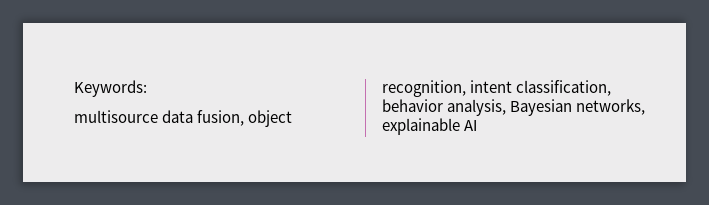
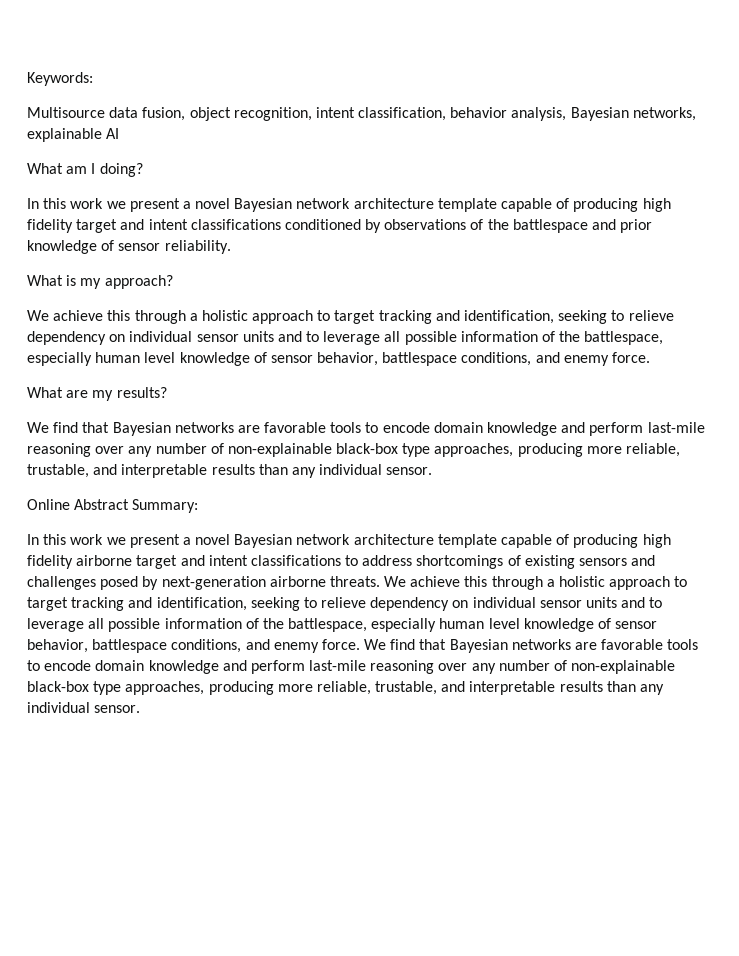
[74,110,158,123] multisource -> [27,107,105,118] Multisource
(478, 125) none -> [27,163,143,177] [27,198,671,212] [27,219,653,233] [27,240,231,254] [27,275,173,289] [27,310,674,324] [27,331,664,345] [27,352,651,366] [27,387,167,401] [27,422,705,436] [27,443,681,457] [27,464,433,478] [27,499,199,513] [27,534,671,548] [27,555,656,569] [27,576,688,590] [27,597,663,611] [27,618,658,632] [27,639,699,653] [27,660,676,674] [27,681,665,695] [27,702,141,713] // What am I doing? // In this work we present a novel Bayesian network architecture template capable of producing high fidelity target and intent classifications conditioned by observations of the battlespace and prior knowledge of sensor reliability. // What is my approach? // We achieve this through a holistic approach to target tracking and identification, seeking to relieve dependency on individual sensor units and to leverage all possible information of the battlespace, especially human level knowledge of sensor behavior, battlespace conditions, and enemy force. // What are my results? // We find that Bayesian networks are favorable tools to encode domain knowledge and perform last-mile reasoning over any number of non-explainable black-box type approaches, producing more reliable, trustable, and interpretable results than any individual sensor. // Online Abstract Summary: // In this work we present a novel Bayesian network architecture template capable of producing high fidelity airborne target and intent classifications to address shortcomings of existing sensors and challenges posed by next-generation airborne threats. We achieve this through a holistic approach to target tracking and identification, seeking to relieve dependency on individual sensor units and to leverage all possible information of the battlespace, especially human level knowledge of sensor behavior, battlespace conditions, and enemy force. We find that Bayesian networks are favorable tools to encode domain knowledge and perform last-mile reasoning over any number of non-explainable black-box type approaches, producing more reliable, trustable, and interpretable results than any individual sensor.

